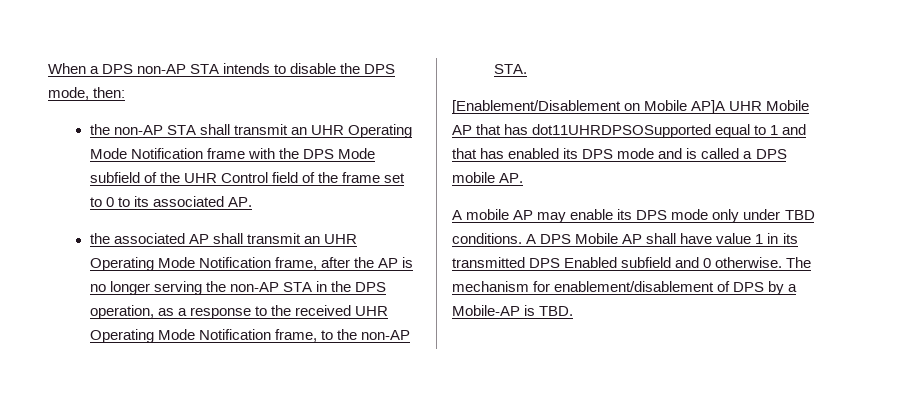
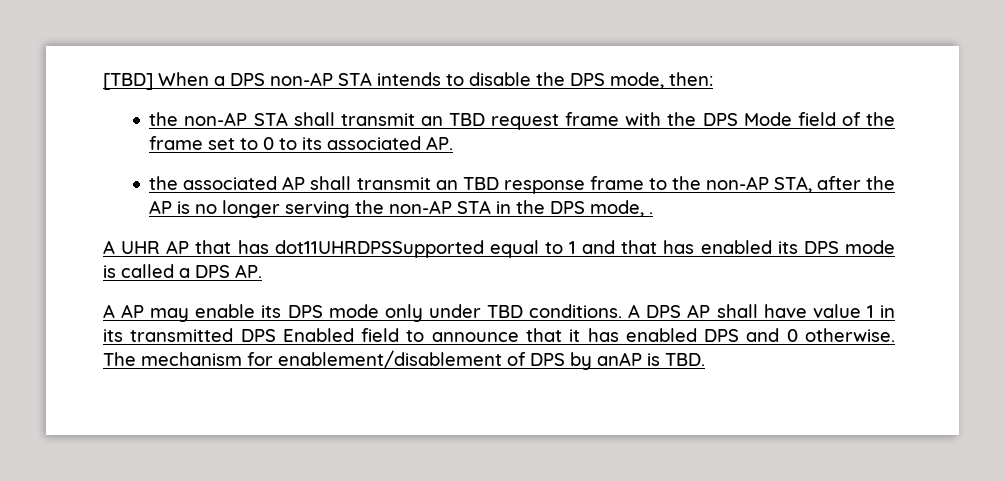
(48, 68) none -> [103,73,153,90] [TBD]
[310,124,412,138] [89,148,203,159] UHR Operating Mode Notification -> [448,113,560,130] TBD request
[89,172,268,183] subfield of the UHR Control -> (792, 119) none
[323,234,357,244] [89,257,317,271] UHR Operating Mode Notification frame, -> [462,176,812,194] TBD response frame to the non-AP STA,
[89,305,388,319] [89,329,410,343] [493,64,527,74] [452,100,810,114] operation, as a response to the received UHR Operating Mode Notification frame, to the non-AP STA. // [Enablement/Disablement on Mobile AP]A UHR Mobile -> [590,200,654,217] [103,240,161,254] mode, . // A UHR
[532,124,712,138] dot11UHRDPSOSupported -> [274,240,484,258] dot11UHRDPSSupported
[658,148,683,159] and -> (895, 247) none
[452,172,495,183] mobile -> (230, 271) none
[466,209,510,220] mobile -> (115, 311) none
[575,233,619,244] Mobile -> (682, 311) none
[621,257,672,268] subfield -> [361,328,740,342] field to announce that it has enabled DPS
[788,284,798,292] [452,305,520,316] a Mobile-AP -> [597,352,642,366] anAP

